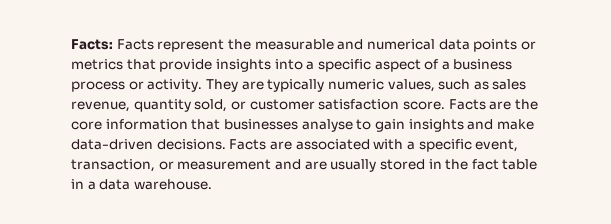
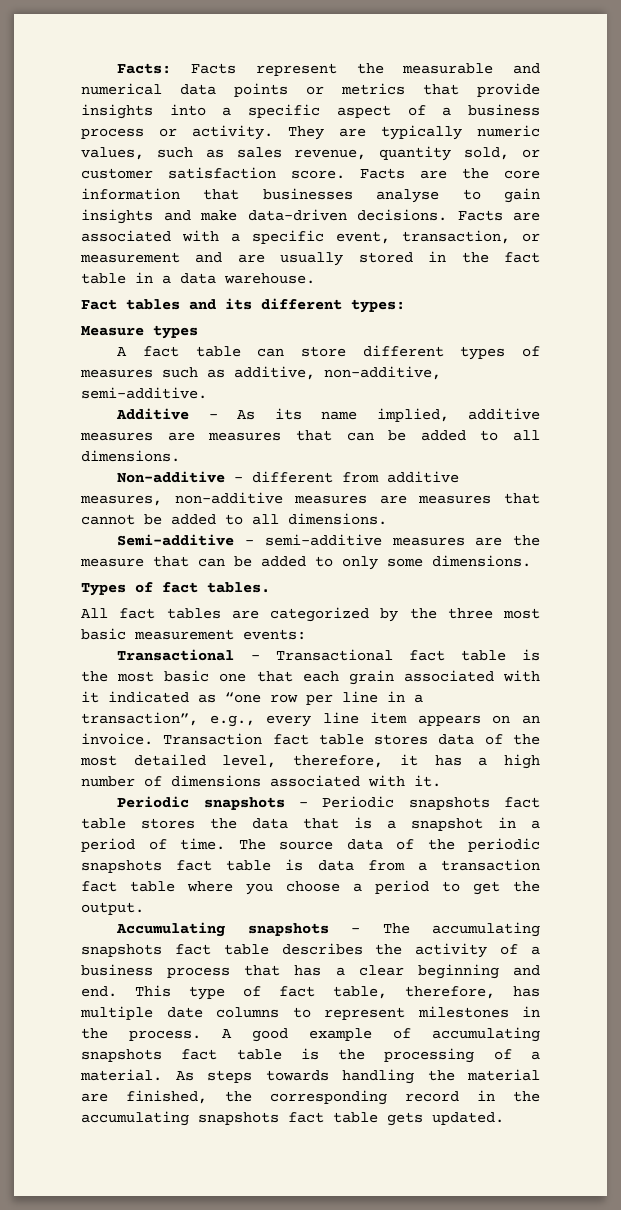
(212, 184) none -> [81,298,405,313] [81,325,198,339] [117,345,540,360] [80,366,441,380] [81,387,207,399] [116,408,540,422] [80,430,540,441] [81,450,180,462] [117,471,460,483] [80,492,540,506] [81,513,387,525] [117,534,540,546] [80,555,531,570] [81,582,270,596] [81,607,540,622] [81,628,306,640] [117,649,540,661] [81,670,540,685] [81,691,423,705] [81,712,540,727] [81,733,540,745] [80,754,540,769] [81,775,441,787] [117,796,540,810] [81,817,540,831] [81,838,540,852] [81,859,540,873] [81,880,540,895] [81,902,144,915] [116,922,540,937] [81,943,540,958] [81,964,540,979] [81,985,540,1000] [80,1006,540,1020] [81,1027,540,1042] [81,1048,540,1063] [80,1069,540,1084] [81,1090,540,1105] [81,1111,504,1126] // Fact tables and its different types: // Measure types // A fact table can store different types of measures such as additive, non-additive, semi-additive. // Additive – As its name implied, additive measures are measures that can be added to all dimensions. // Non-additive – different from additive measures, non-additive measures are measures that cannot be added to all dimensions. // Semi-additive – semi-additive measures are the measure that can be added to only some dimensions. // Types of fact tables. // All fact tables are categorized by the three most basic measurement events: // Transactional – Transactional fact table is the most basic one that each grain associated with it indicated as “one row per line in a transaction”, e.g., every line item appears on an invoice. Transaction fact table stores data of the most detailed level, therefore, it has a high number of dimensions associated with it. // Periodic snapshots – Periodic snapshots fact table stores the data that is a snapshot in a period of time. The source data of the periodic snapshots fact table is data from a transaction fact table where you choose a period to get the output. // Accumulating snapshots – The accumulating snapshots fact table describes the activity of a business process that has a clear beginning and end. This type of fact table, therefore, has multiple date columns to represent milestones in the process. A good example of accumulating snapshots fact table is the processing of a material. As steps towards handling the material are finished, the corresponding record in the accumulating snapshots fact table gets updated.

